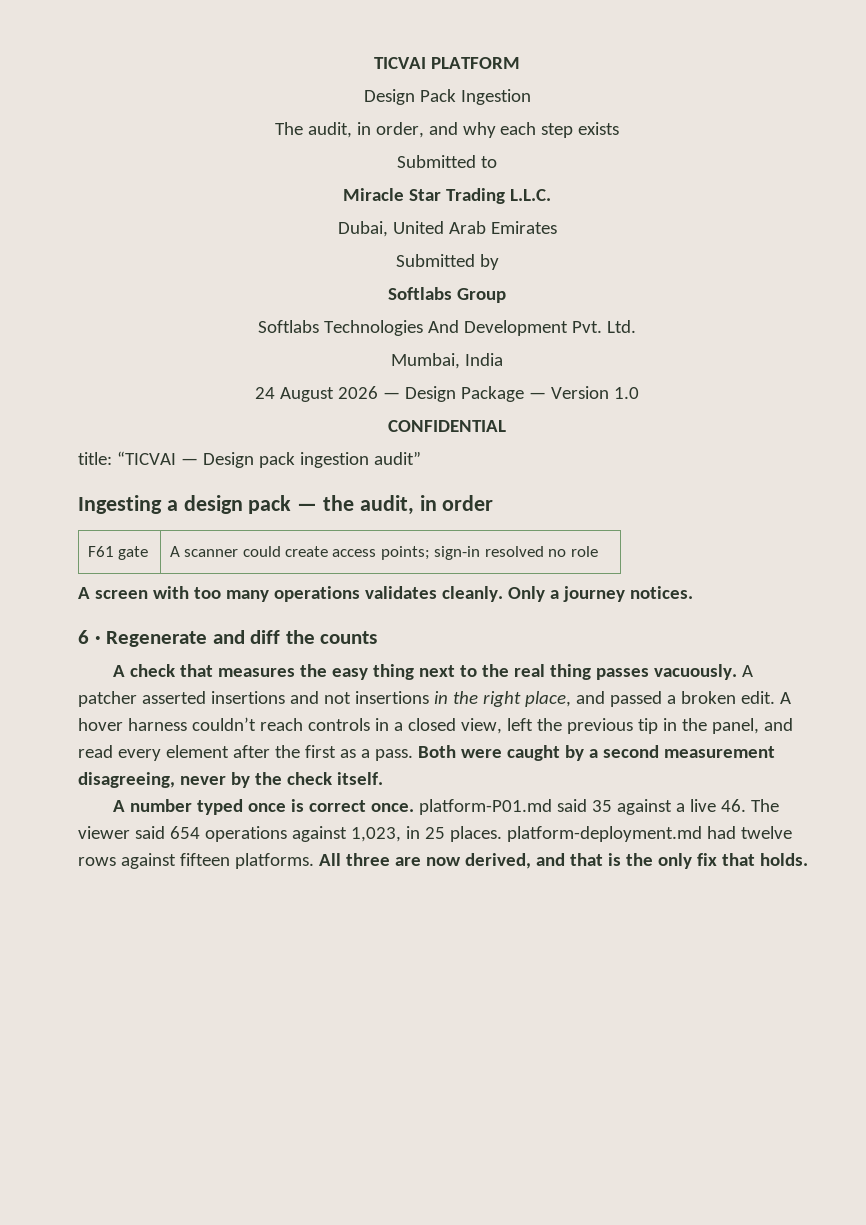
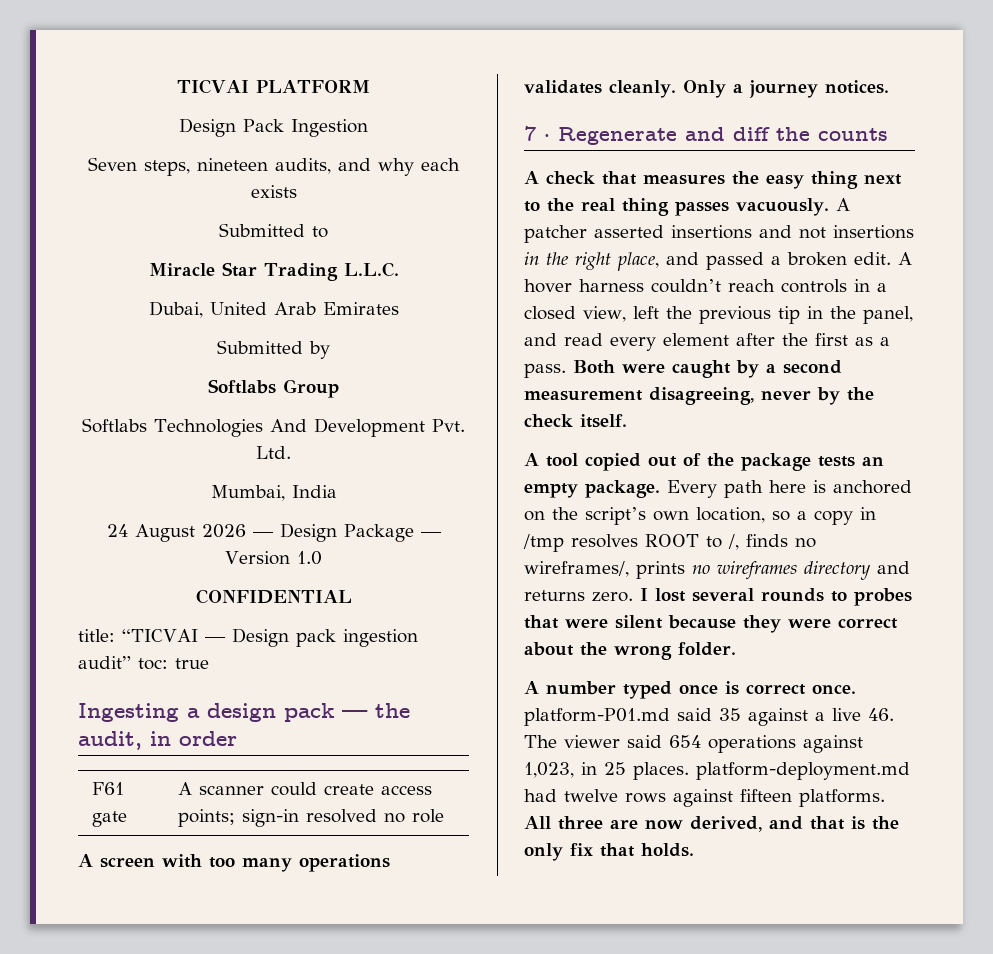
[274,122,424,138] The audit, in order, -> [88,157,331,176] Seven steps, nineteen audits,
[541,123,574,138] step -> (460, 164) none
(421, 458) none -> [138,658,209,670] toc: true
[78,630,89,644] 6 -> [524,126,536,141] 7
(383, 778) none -> [524,453,884,471] [524,480,912,498] [524,507,876,525] [523,534,816,552] [524,561,910,580] [524,588,912,606] [524,615,898,633] [524,642,736,660] // A tool copied out of the package tests an empty package. Every path here is anchored on the script’s own location, so a copy in /tmp resolves ROOT to /, finds no wireframes/, prints no wireframes directory and returns zero. I lost several rounds to probes that were silent because they were correct about the wrong folder.

